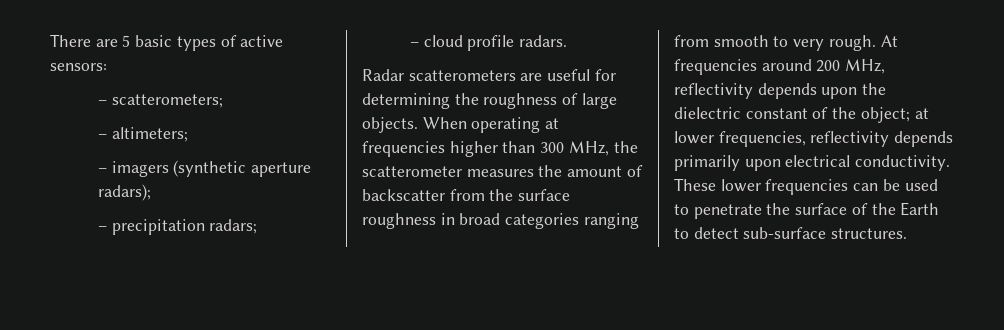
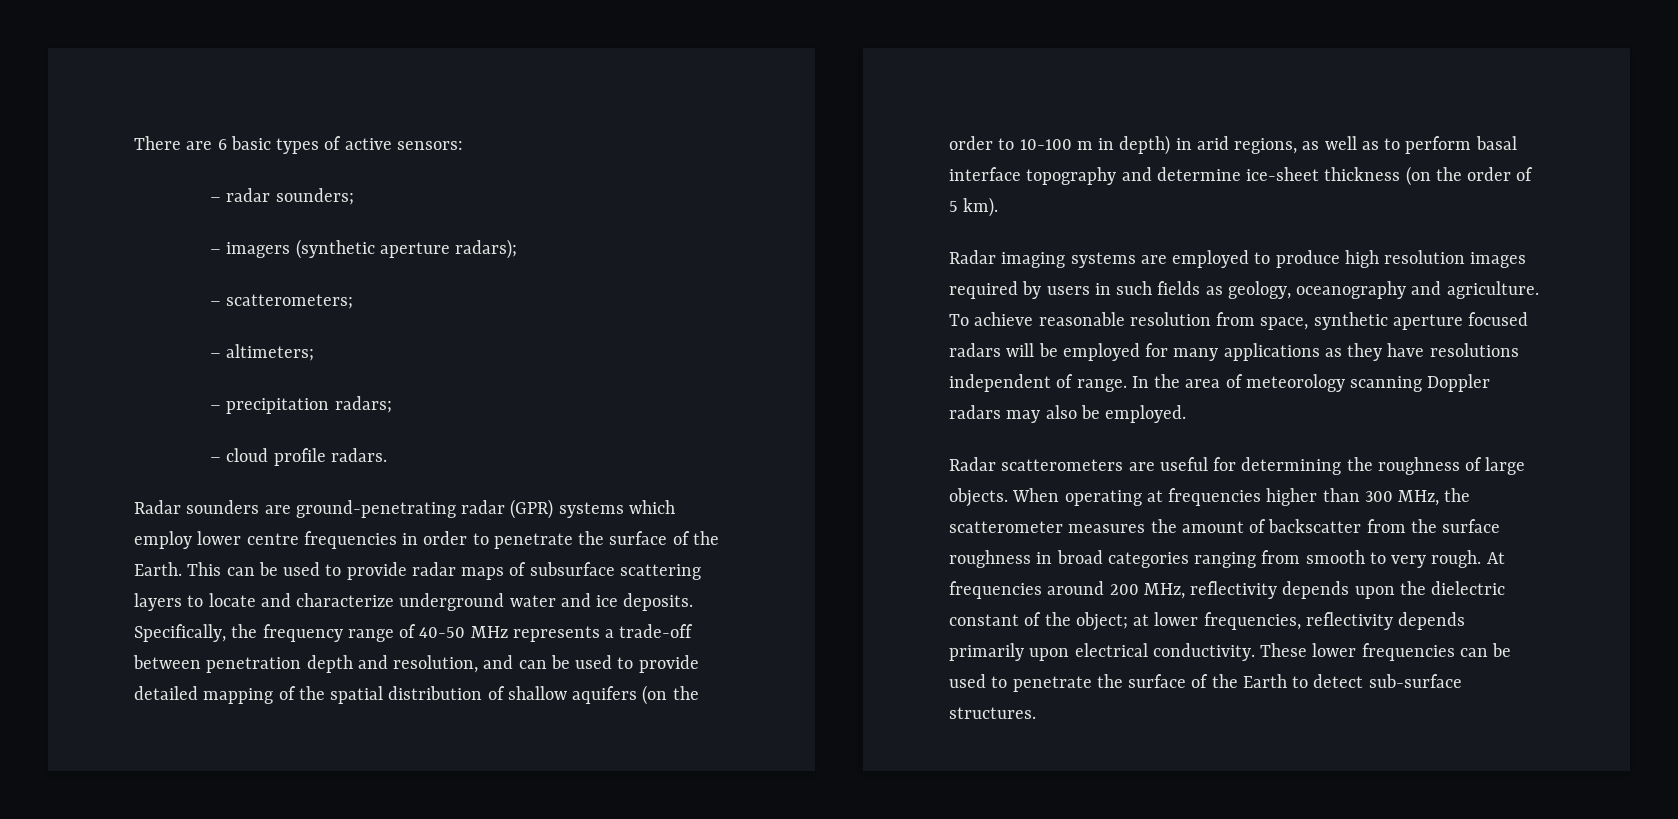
[122,35,131,47] 5 -> [217,139,227,150] 6
[111,94,223,108] [97,127,188,142] scatterometers; // – altimeters; -> [226,188,354,205] radar sounders;
(151, 192) none -> [210,294,354,309] [210,344,315,361] // – scatterometers; // – altimeters;
(567, 41) none -> [134,499,675,519] [134,531,719,549] [134,562,701,580] [134,593,694,611] [134,624,694,642] [133,655,699,673] [134,685,699,705] [949,135,1517,155] [949,166,1534,186] [949,197,999,217] [949,250,1527,268] [949,281,1539,299] [949,312,1529,330] [949,343,1519,361] [949,374,1491,392] [949,405,1187,423] // Radar sounders are ground-penetrating radar (GPR) systems which employ lower centre frequencies in order to penetrate the surface of the Earth. This can be used to provide radar maps of subsurface scattering layers to locate and characterize underground water and ice deposits. Specifically, the frequency range of 40-50 MHz represents a trade-off between penetration depth and resolution, and can be used to provide detailed mapping of the spatial distribution of shallow aquifers (on the order to 10-100 m in depth) in arid regions, as well as to perform basal interface topography and determine ice-sheet thickness (on the order of 5 km). // Radar imaging systems are employed to produce high resolution images required by users in such fields as geology, oceanography and agriculture. To achieve reasonable resolution from space, synthetic aperture focused radars will be employed for many applications as they have resolutions independent of range. In the area of meteorology scanning Doppler radars may also be employed.

